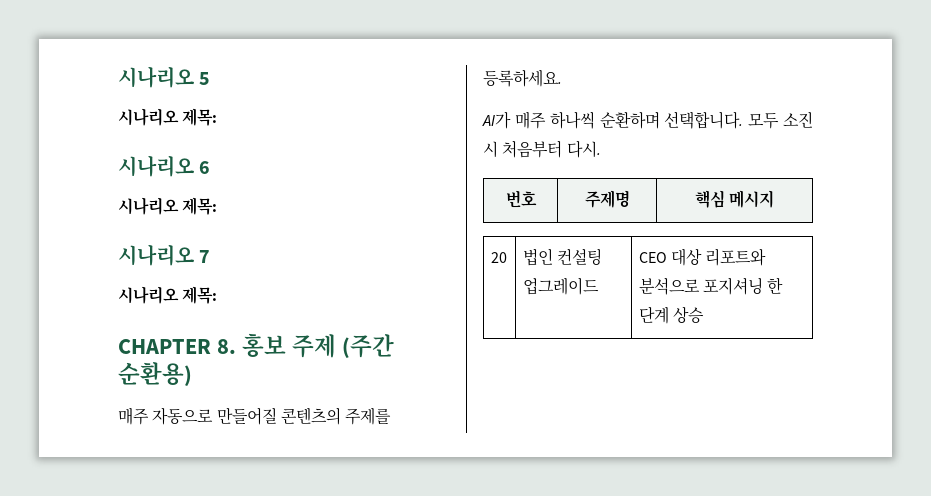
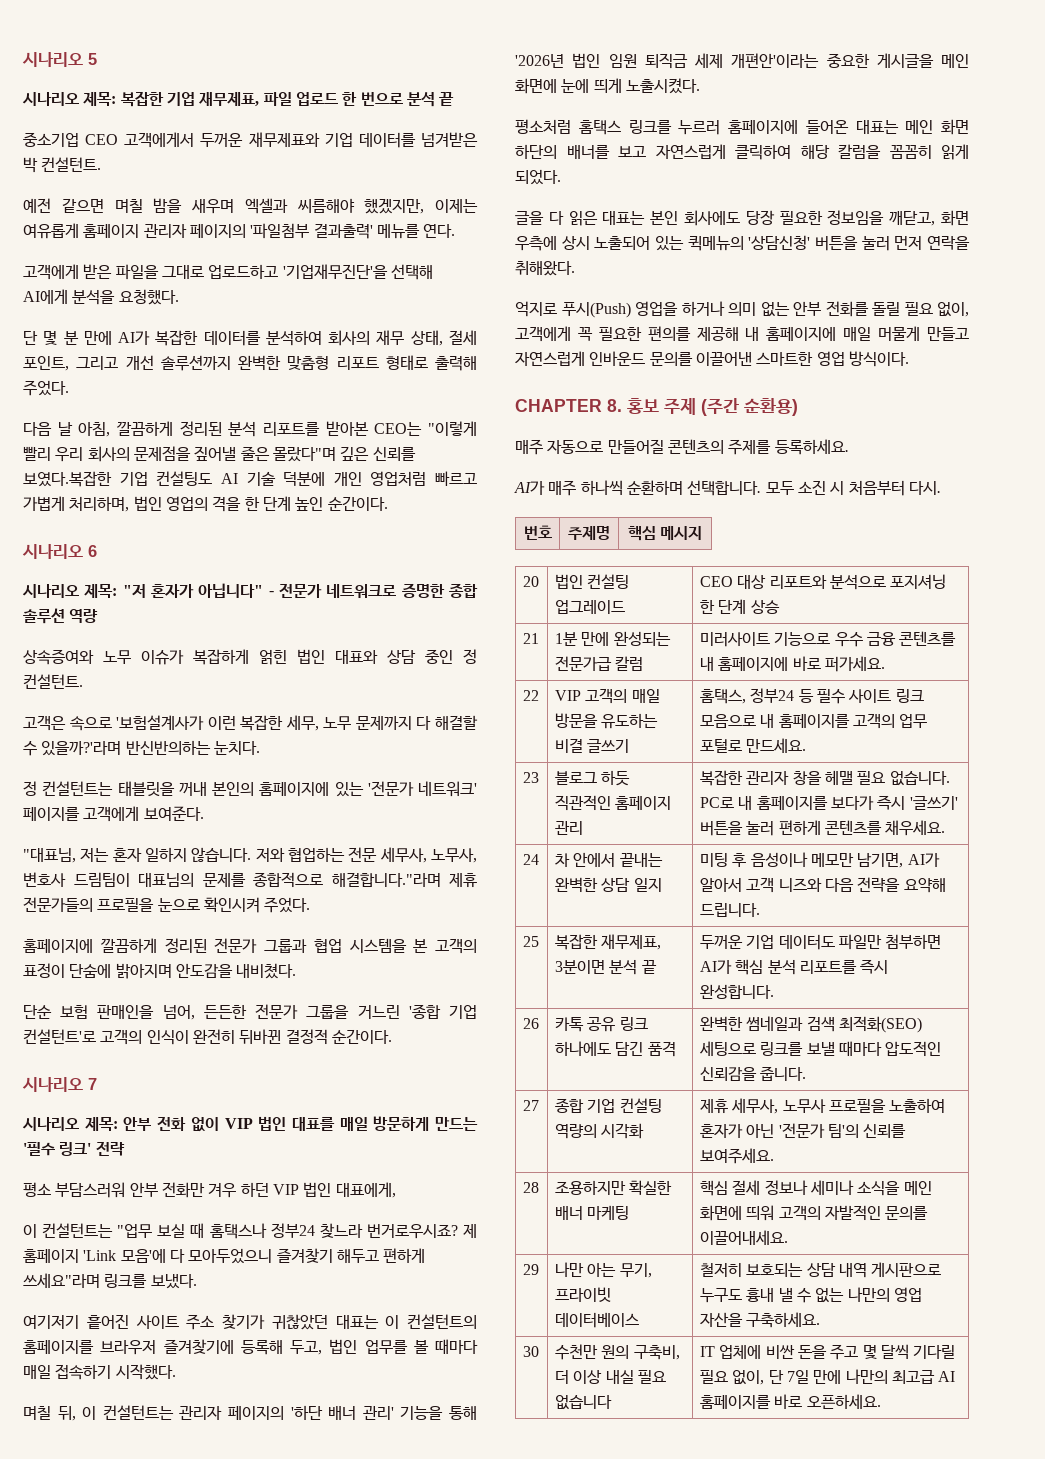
[118,155,211,177] [118,197,218,215] [118,244,211,266] [118,286,218,304] // 시나리오 6 // 시나리오 제목: // 시나리오 7 // 시나리오 제목: -> [120,91,455,107] [23,132,479,148] [23,157,102,173] [23,198,478,214] [23,223,456,239] [23,264,433,280] [23,289,179,305] [23,330,477,346] [23,355,477,371] [23,380,69,396] [23,421,478,437] [23,446,416,462] [23,471,477,487] [23,496,388,512] [22,544,97,559] [22,583,478,599] [23,608,99,624] [23,649,477,665] [23,674,83,689] [23,715,478,731] [23,740,260,756] [23,781,477,797] [23,806,204,822] [23,847,477,863] [23,872,477,888] [23,897,311,913] [23,938,477,954] [23,963,297,979] [23,1004,478,1020] [23,1029,392,1045] [22,1077,97,1092] [22,1116,478,1132] [23,1141,125,1156] [23,1182,396,1198] [23,1223,477,1239] [23,1248,426,1264] [23,1273,197,1289] [23,1314,477,1330] [23,1339,478,1355] [23,1364,176,1380] [23,1405,478,1421] [515,53,969,69] [515,78,700,94] [515,119,969,135] [515,144,969,160] [515,169,561,185] [515,210,970,226] [515,235,970,251] [515,261,575,276] [515,301,969,318] [515,326,969,342] [515,351,909,367] 복잡한 기업 재무제표, 파일 업로드 한 번으로 분석 끝 // 중소기업 CEO 고객에게서 두꺼운 재무제표와 기업 데이터를 넘겨받은 박 컨설턴트. // 예전 같으면 며칠 밤을 새우며 엑셀과 씨름해야 했겠지만, 이제는 여유롭게 홈페이지 관리자 페이지의 '파일첨부 결과출력' 메뉴를 연다. // 고객에게 받은 파일을 그대로 업로드하고 '기업재무진단'을 선택해 AI에게 분석을 요청했다. // 단 몇 분 만에 AI가 복잡한 데이터를 분석하여 회사의 재무 상태, 절세 포인트, 그리고 개선 솔루션까지 완벽한 맞춤형 리포트 형태로 출력해 주었다. // 다음 날 아침, 깔끔하게 정리된 분석 리포트를 받아본 CEO는 "이렇게 빨리 우리 회사의 문제점을 짚어낼 줄은 몰랐다"며 깊은 신뢰를 보였다.복잡한 기업 컨설팅도 AI 기술 덕분에 개인 영업처럼 빠르고 가볍게 처리하며, 법인 영업의 격을 한 단계 높인 순간이다. // 시나리오 6 // 시나리오 제목: "저 혼자가 아닙니다" - 전문가 네트워크로 증명한 종합 솔루션 역량 // 상속증여와 노무 이슈가 복잡하게 얽힌 법인 대표와 상담 중인 정 컨설턴트. // 고객은 속으로 '보험설계사가 이런 복잡한 세무, 노무 문제까지 다 해결할 수 있을까?'라며 반신반의하는 눈치다. // 정 컨설턴트는 태블릿을 꺼내 본인의 홈페이지에 있는 '전문가 네트워크' 페이지를 고객에게 보여준다. // "대표님, 저는 혼자 일하지 않습니다. 저와 협업하는 전문 세무사, 노무사, 변호사 드림팀이 대표님의 문제를 종합적으로 해결합니다."라며 제휴 전문가들의 프로필을 눈으로 확인시켜 주었다. // 홈페이지에 깔끔하게 정리된 전문가 그룹과 협업 시스템을 본 고객의 표정이 단숨에 밝아지며 안도감을 내비쳤다. // 단순 보험 판매인을 넘어, 든든한 전문가 그룹을 거느린 '종합 기업 컨설턴트'로 고객의 인식이 완전히 뒤바뀐 결정적 순간이다. // 시나리오 7 // 시나리오 제목: 안부 전화 없이 VIP 법인 대표를 매일 방문하게 만드는 '필수 링크' 전략 // 평소 부담스러워 안부 전화만 겨우 하던 VIP 법인 대표에게, // 이 컨설턴트는 "업무 보실 때 홈택스나 정부24 찾느라 번거로우시죠? 제 홈페이지 'Link 모음'에 다 모아두었으니 즐겨찾기 해두고 편하게 쓰세요"라며 링크를 보냈다. // 여기저기 흩어진 사이트 주소 찾기가 귀찮았던 대표는 이 컨설턴트의 홈페이지를 브라우저 즐겨찾기에 등록해 두고, 법인 업무를 볼 때마다 매일 접속하기 시작했다. // 며칠 뒤, 이 컨설턴트는 관리자 페이지의 '하단 배너 관리' 기능을 통해 '2026년 법인 임원 퇴직금 세제 개편안'이라는 중요한 게시글을 메인 화면에 눈에 띄게 노출시켰다. // 평소처럼 홈택스 링크를 누르러 홈페이지에 들어온 대표는 메인 화면 하단의 배너를 보고 자연스럽게 클릭하여 해당 칼럼을 꼼꼼히 읽게 되었다. // 글을 다 읽은 대표는 본인 회사에도 당장 필요한 정보임을 깨닫고, 화면 우측에 상시 노출되어 있는 퀵메뉴의 '상담신청' 버튼을 눌러 먼저 연락을 취해왔다. // 억지로 푸시(Push) 영업을 하거나 의미 없는 안부 전화를 돌릴 필요 없이, 고객에게 꼭 필요한 편의를 제공해 내 홈페이지에 매일 머물게 만들고 자연스럽게 인바운드 문의를 이끌어낸 스마트한 영업 방식이다.
(705, 314) none -> [522,633,539,644] [554,631,671,646] [554,656,644,671] [699,631,957,647] [699,656,885,672] [522,690,539,701] [554,688,660,704] [554,713,659,729] [554,738,630,753] [699,688,924,704] [699,713,928,729] [699,738,807,753] [522,772,539,783] [554,770,631,786] [554,795,672,811] [554,821,583,835] [699,770,950,786] [699,795,958,810] [699,820,946,836] [522,854,539,865] [554,852,663,867] [554,877,662,893] [699,852,940,868] [699,877,946,893] [699,903,760,917] [522,936,539,947] [554,934,662,950] [554,959,657,975] [699,934,942,950] [699,959,889,975] [699,984,774,999] [522,1018,539,1029] [554,1017,648,1032] [554,1041,676,1057] [699,1016,922,1033] [698,1041,942,1057] [699,1066,807,1081] [522,1100,539,1111] [554,1098,662,1113] [554,1123,645,1139] [699,1098,946,1114] [699,1123,907,1138] [699,1148,774,1164] [522,1182,539,1193] [554,1180,673,1195] [554,1205,630,1220] [699,1180,932,1196] [699,1205,929,1221] [699,1230,788,1245] [522,1264,539,1275] [554,1262,652,1278] [554,1287,611,1302] [554,1312,639,1328] [699,1262,942,1278] [699,1287,922,1303] [699,1312,821,1328] [522,1346,539,1357] [554,1344,680,1360] [554,1370,666,1384] [554,1395,612,1410] [699,1344,956,1360] [699,1369,956,1385] [699,1394,881,1409] // 21 | 1분 만에 완성되는 전문가급 칼럼 | 미러사이트 기능으로 우수 금융 콘텐츠를 내 홈페이지에 바로 퍼가세요. // 22 | VIP 고객의 매일 방문을 유도하는 비결 글쓰기 | 홈택스, 정부24 등 필수 사이트 링크 모음으로 내 홈페이지를 고객의 업무 포털로 만드세요. // 23 | 블로그 하듯 직관적인 홈페이지 관리 | 복잡한 관리자 창을 헤맬 필요 없습니다. PC로 내 홈페이지를 보다가 즉시 '글쓰기' 버튼을 눌러 편하게 콘텐츠를 채우세요. // 24 | 차 안에서 끝내는 완벽한 상담 일지 | 미팅 후 음성이나 메모만 남기면, AI가 알아서 고객 니즈와 다음 전략을 요약해 드립니다. // 25 | 복잡한 재무제표, 3분이면 분석 끝 | 두꺼운 기업 데이터도 파일만 첨부하면 AI가 핵심 분석 리포트를 즉시 완성합니다. // 26 | 카톡 공유 링크 하나에도 담긴 품격 | 완벽한 썸네일과 검색 최적화(SEO) 세팅으로 링크를 보낼 때마다 압도적인 신뢰감을 줍니다. // 27 | 종합 기업 컨설팅 역량의 시각화 | 제휴 세무사, 노무사 프로필을 노출하여 혼자가 아닌 '전문가 팀'의 신뢰를 보여주세요. // 28 | 조용하지만 확실한 배너 마케팅 | 핵심 절세 정보나 세미나 소식을 메인 화면에 띄워 고객의 자발적인 문의를 이끌어내세요. // 29 | 나만 아는 무기, 프라이빗 데이터베이스 | 철저히 보호되는 상담 내역 게시판으로 누구도 흉내 낼 수 없는 나만의 영업 자산을 구축하세요. // 30 | 수천만 원의 구축비, 더 이상 내실 필요 없습니다 | IT 업체에 비싼 돈을 주고 몇 달씩 기다릴 필요 없이, 단 7일 만에 나만의 최고급 AI 홈페이지를 바로 오픈하세요.

